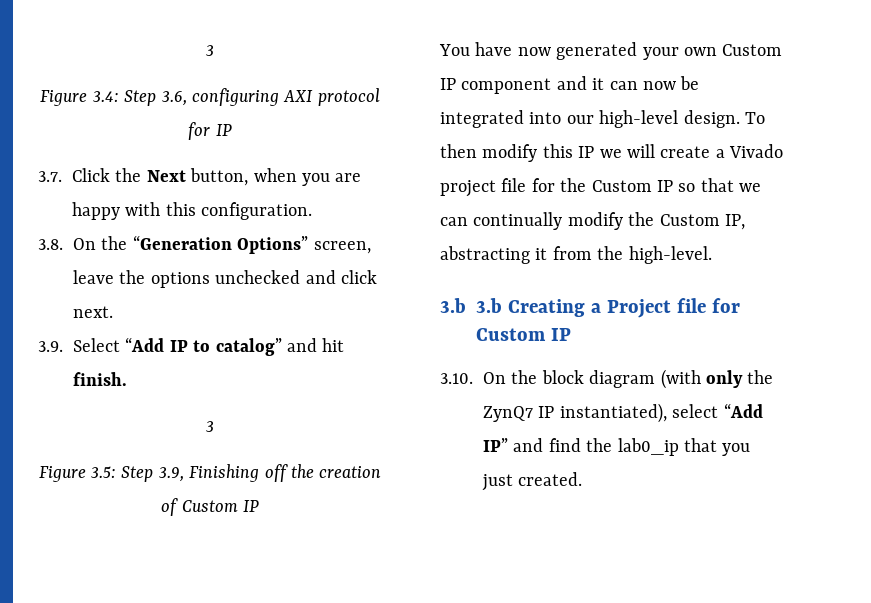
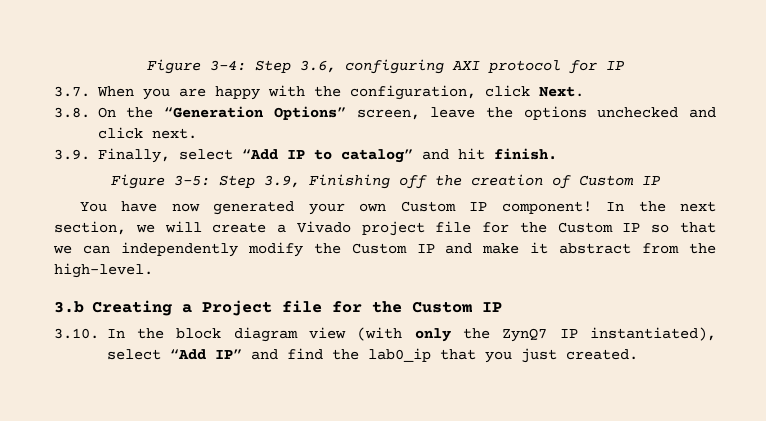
[206,45,214,56] [40,90,119,106] 3 // Figure 3.4: -> [146,59,246,74] Figure 3-4:
[72,168,362,186] [72,202,313,220] Click the Next button, when you are happy with this configuration. -> [96,85,584,100] When you are happy with the configuration, click Next.
[73,338,120,352] Select -> [97,148,233,163] Finally, select
[206,421,214,432] [38,466,116,482] // 3 // Figure 3.5: -> [110,174,210,189] // Figure 3-5:
[461,76,700,94] [440,110,765,128] [440,144,595,162] component and it can now be integrated into our high-level design. To then modify this IP -> [501,201,716,214] [54,221,126,235] component! In the next section,
[473,212,563,230] continually -> [120,242,238,257] independently
[725,214,745,230] [440,246,548,264] IP, abstracting it -> [416,242,632,254] IP and make it abstract
[476,298,502,313] 3.b -> (84, 307) none
(740, 305) none -> [371,301,402,313] the
[483,372,506,384] On -> [106,329,125,338] In
(656, 379) none -> [309,327,347,339] view

